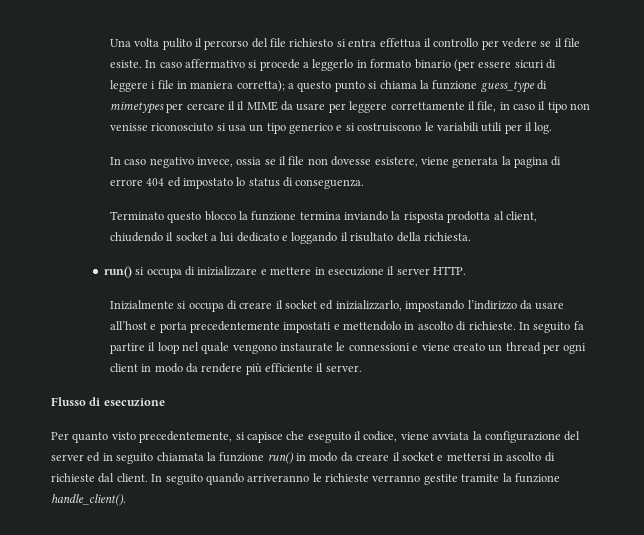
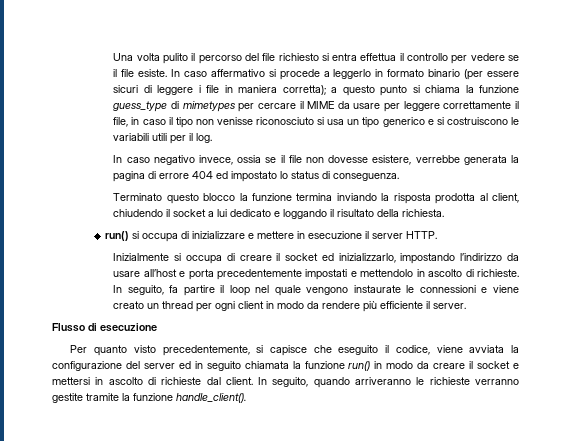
[237,101,245,110] il -> (304, 105) none
[420,157,449,165] viene -> [415,155,460,163] verrebbe
[533,322,571,333] seguito -> [127,285,164,295] seguito,
[165,474,203,485] seguito -> [272,377,309,387] seguito,

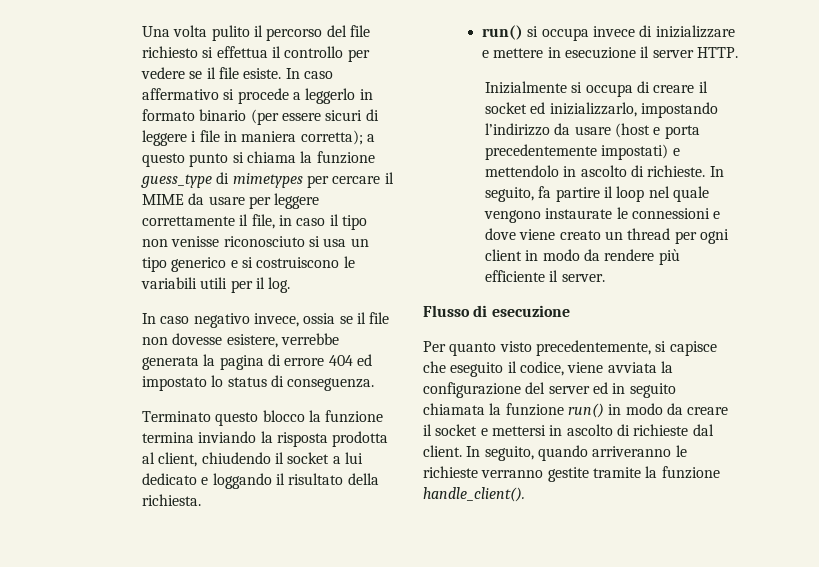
[332,53,358,61] entra -> (214, 52) none
(179, 237) none -> [592,26,635,37] invece
[143,269,177,277] all’host -> [615,123,651,138] (host
[305,269,348,280] impostati -> [601,144,669,160] impostati)
(488, 290) none -> [485,228,517,240] dove

